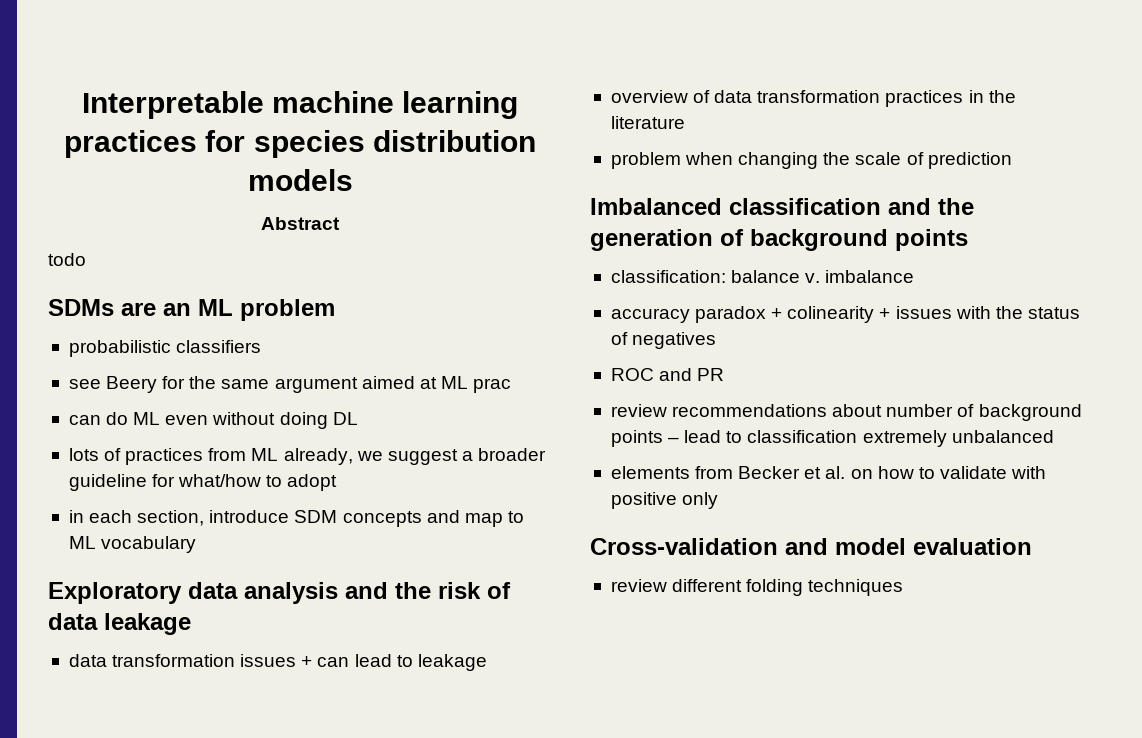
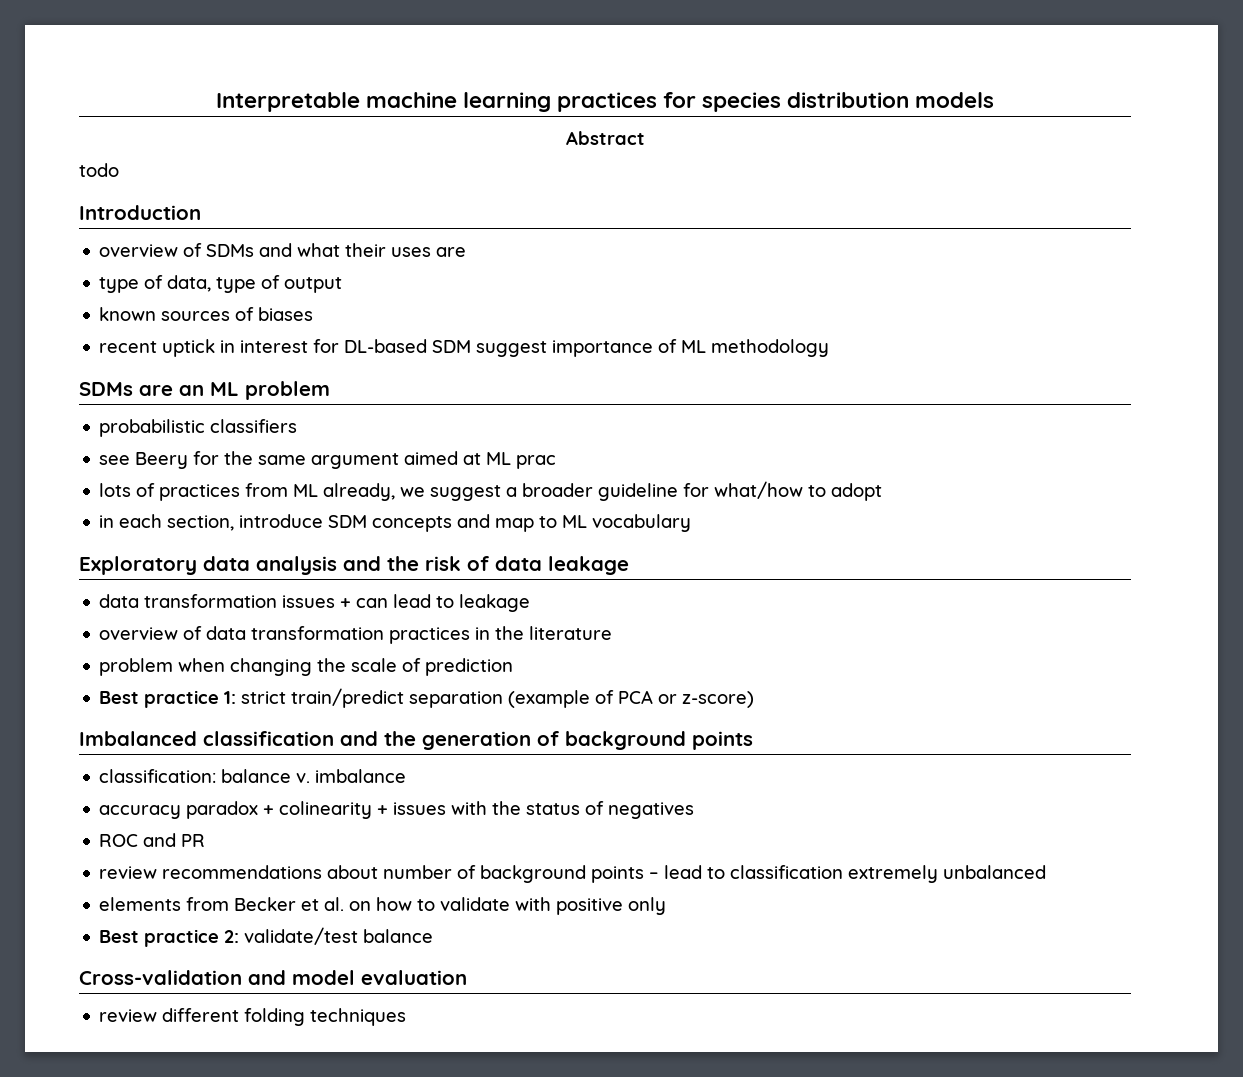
(86, 259) none -> [79,205,201,220] [99,243,467,257] [99,275,343,293] [99,307,314,321] [99,339,830,357] // Introduction // overview of SDMs and what their uses are // type of data, type of output // known sources of biases // recent uptick in interest for DL-based SDM suggest importance of ML methodology
[68,412,358,429] // can do ML even without doing DL -> (557, 462) none
(1012, 160) none -> [99,688,755,708] // Best practice 1: strict train/predict separation (example of PCA or z-score)
(719, 500) none -> [99,927,434,947] // Best practice 2: validate/test balance

